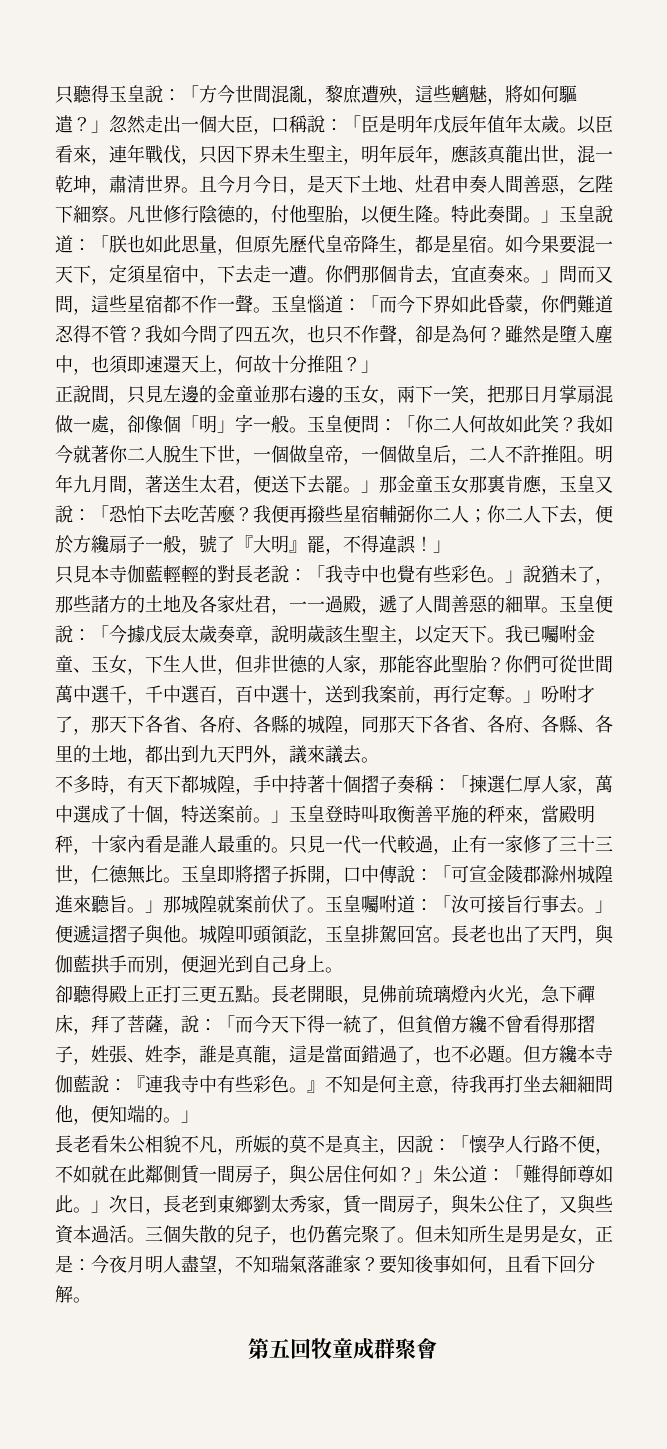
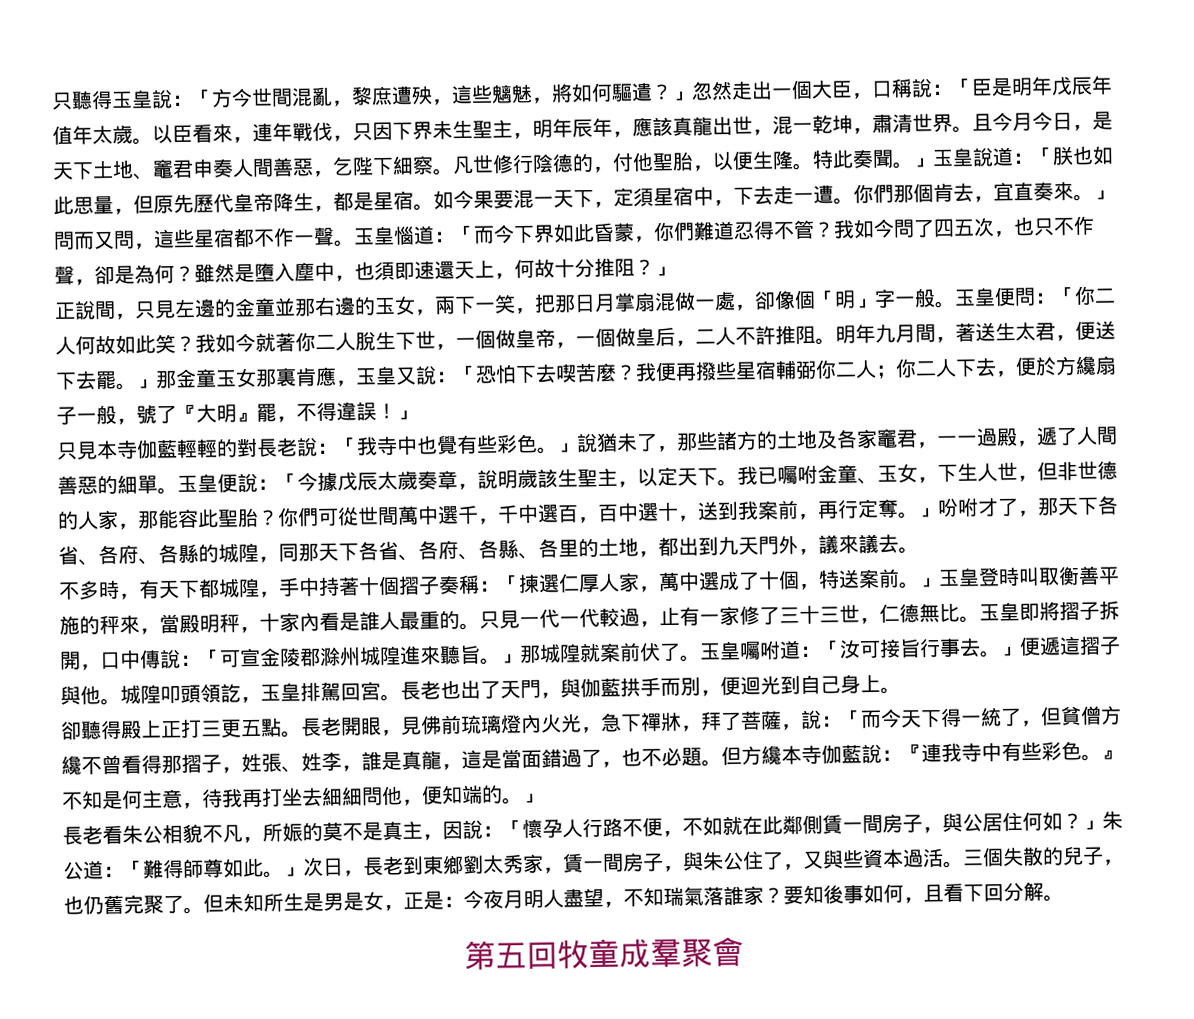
[415,175,433,193] 灶 -> [152,159,174,179] 竈
[181,505,199,523] 吃 -> [555,363,577,383] 喫
[235,595,253,613] 灶 -> [876,428,898,448] 竈
[55,1014,73,1033] 床 -> [660,711,682,732] 牀
[373,1338,395,1359] 群 -> [649,938,682,968] 羣

